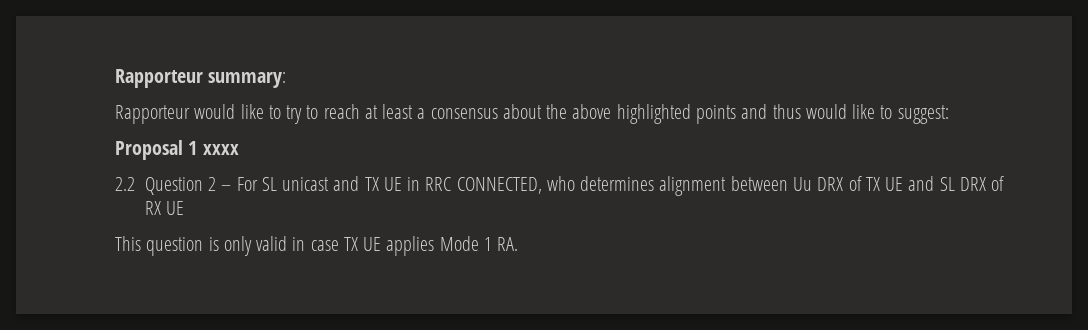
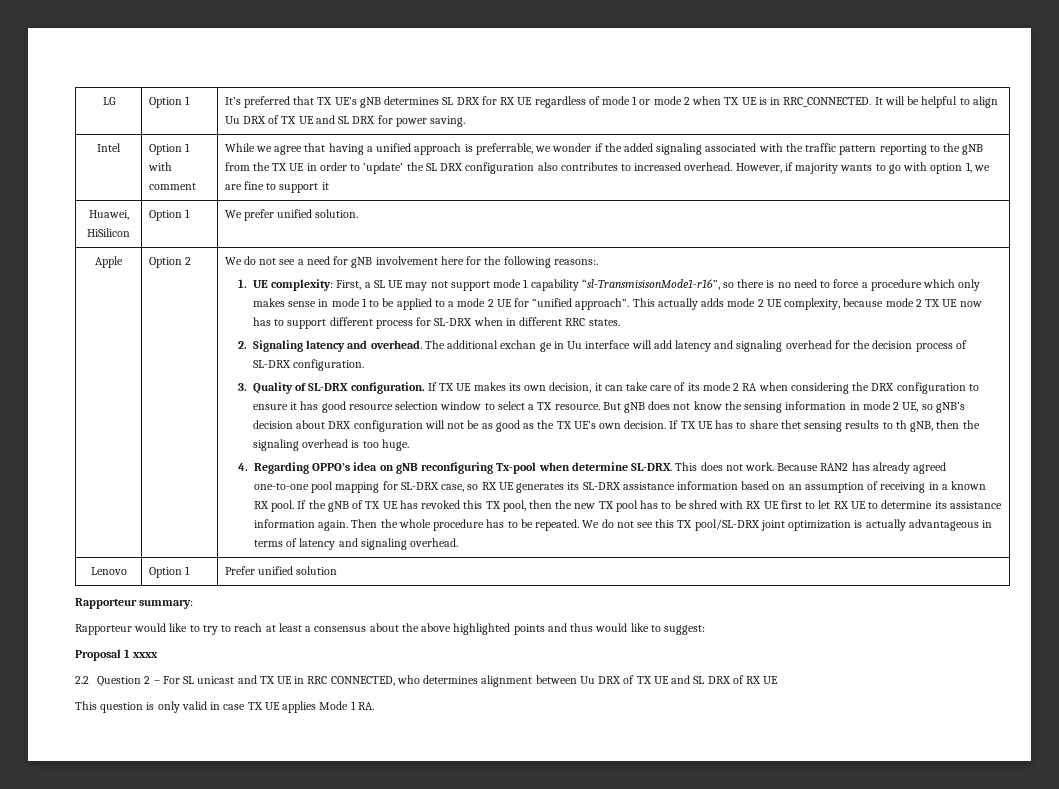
(115, 78) none -> [102,97,116,105] [148,96,190,108] [224,96,998,108] [224,115,466,127] [97,143,121,152] [148,143,190,155] [147,162,172,171] [148,183,196,190] [224,143,984,155] [224,162,990,174] [224,181,329,193] [88,210,129,220] [87,228,130,237] [148,209,190,221] [224,209,359,221] [95,256,123,268] [148,257,191,268] [224,256,598,268] [237,279,981,291] [252,298,982,310] [252,317,620,329] [237,340,967,352] [252,359,365,371] [237,382,979,394] [252,401,965,413] [252,420,980,432] [252,439,409,451] [237,462,947,474] [253,481,987,493] [253,500,1002,512] [253,519,993,531] [253,538,459,550] [90,567,127,575] [148,566,190,578] [224,566,338,575] LG | Option 1 | It’s preferred that TX UE’s gNB determines SL DRX for RX UE regardless of mode 1 or mode 2 when TX UE is in RRC_CONNECTED. It will be helpful to align Uu DRX of TX UE and SL DRX for power saving. // Intel | Option 1 with comment | While we agree that having a unified approach is preferrable, we wonder if the added signaling associated with the traffic pattern reporting to the gNB from the TX UE in order to ‘update’ the SL DRX configuration also contributes to increased overhead. However, if majority wants to go with option 1, we are fine to support it // Huawei, HiSilicon | Option 1 | We prefer unified solution. // Apple | Option 2 | We do not see a need for gNB involvement here for the following reasons:. // 1. UE complexity: First, a SL UE may not support mode 1 capability “sl-TransmisisonMode1-r16”, so there is no need to force a procedure which only makes sense in mode 1 to be applied to a mode 2 UE for “unified approach”. This actually adds mode 2 UE complexity, because mode 2 TX UE now has to support different process for SL-DRX when in different RRC states. // 2. Signaling latency and overhead. The additional exchan ge in Uu interface will add latency and signaling overhead for the decision process of SL-DRX configuration. // 3. Quality of SL-DRX configuration. If TX UE makes its own decision, it can take care of its mode 2 RA when considering the DRX configuration to ensure it has good resource selection window to select a TX resource. But gNB does not know the sensing information in mode 2 UE, so gNB’s decision about DRX configuration will not be as good as the TX UE’s own decision. If TX UE has to share thet sensing results to th gNB, then the signaling overhead is too huge. // 4. Regarding OPPO’s idea on gNB reconfiguring Tx-pool when determine SL-DRX. This does not work. Because RAN2 has already agreed one-to-one pool mapping for SL-DRX case, so RX UE generates its SL-DRX assistance information based on an assumption of receiving in a known RX pool. If the gNB of TX UE has revoked this TX pool, then the new TX pool has to be shred with RX UE first to let RX UE to determine its assistance information again. Then the whole procedure has to be repeated. We do not see this TX pool/SL-DRX joint optimization is actually advantageous in terms of latency and signaling overhead. // Lenovo | Option 1 | Prefer unified solution //

